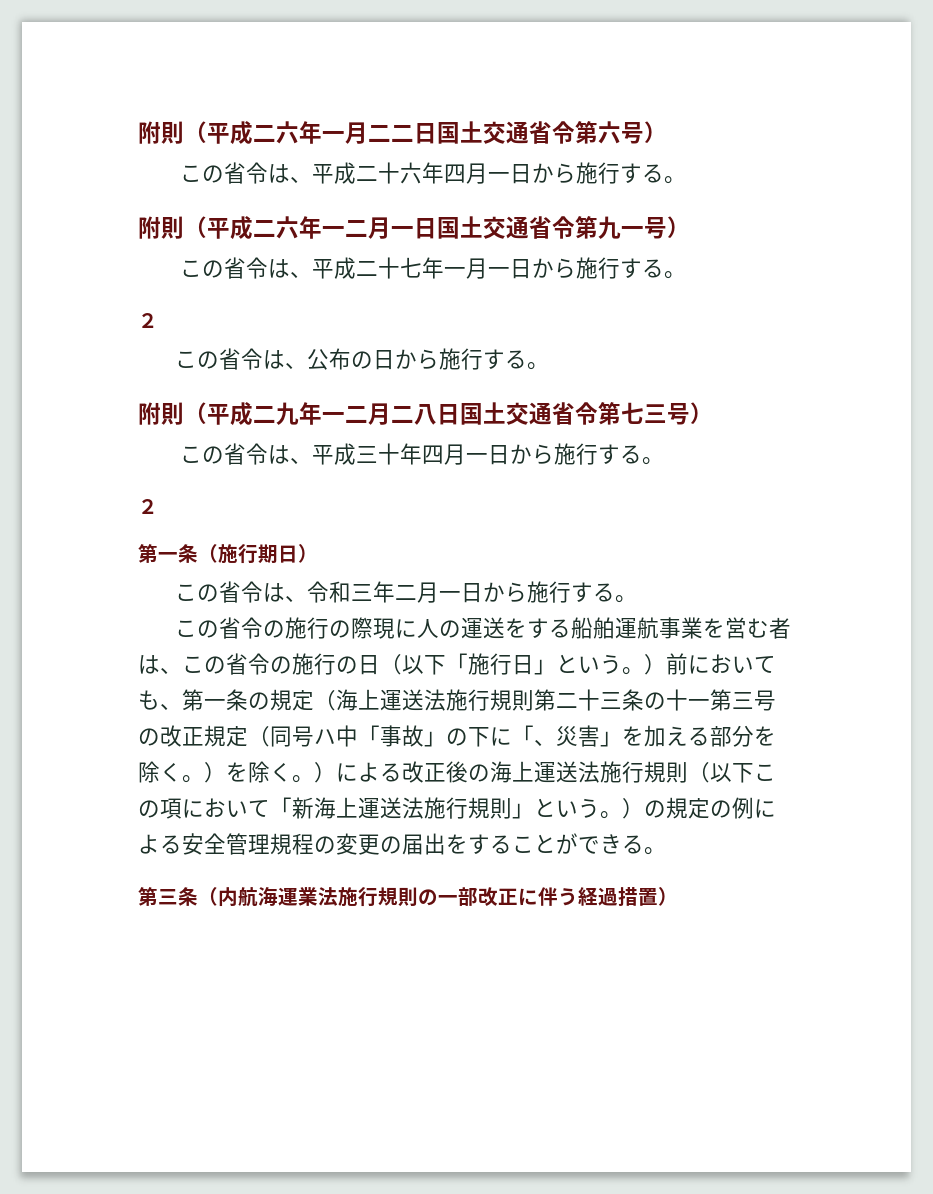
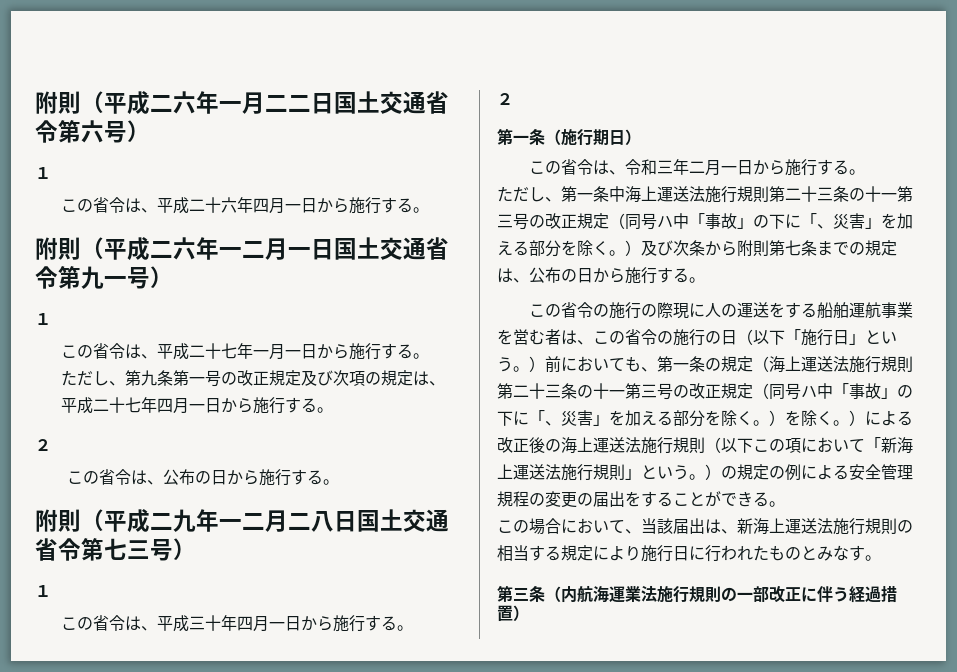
(667, 132) none -> [35,167,51,179] // １
(690, 227) none -> [35,313,51,325] // １
(686, 275) none -> [60,370,445,387] [60,397,333,414] // ただし、第九条第一号の改正規定及び次項の規定は、平成二十七年四月一日から施行する。
(713, 413) none -> [35,585,51,597] // １
(637, 599) none -> [497,186,913,203] [497,213,913,230] [497,240,897,257] [497,267,705,284] // ただし、第一条中海上運送法施行規則第二十三条の十一第三号の改正規定（同号ハ中「事故」の下に「、災害」を加える部分を除く。）及び次条から附則第七条までの規定は、公布の日から施行する。
(666, 851) none -> [497,518,913,535] [497,545,881,562] // この場合において、当該届出は、新海上運送法施行規則の相当する規定により施行日に行われたものとみなす。

